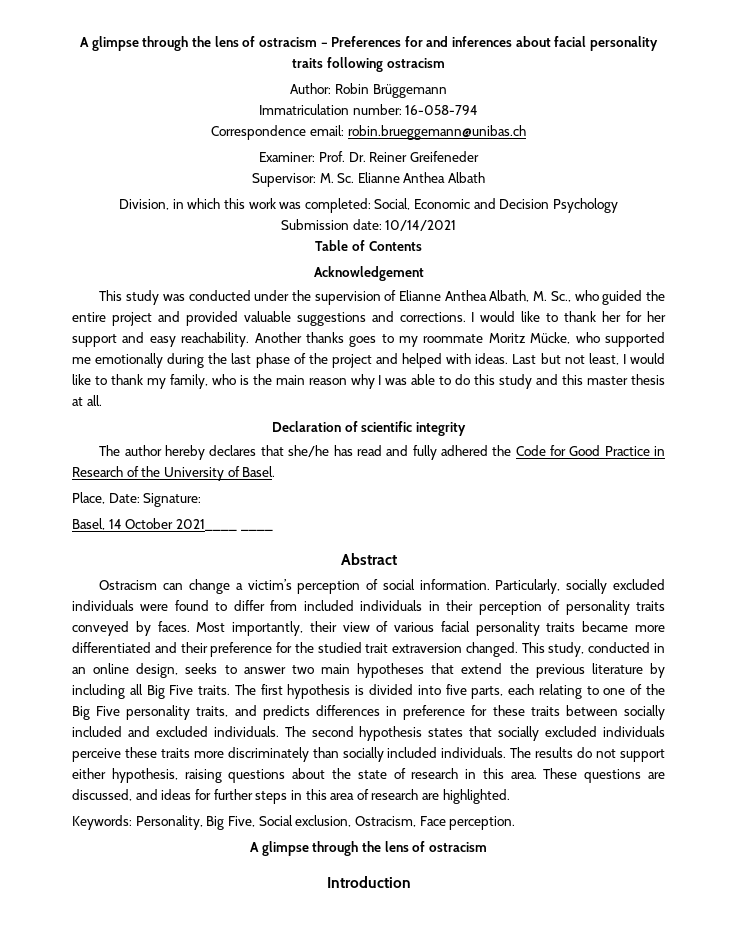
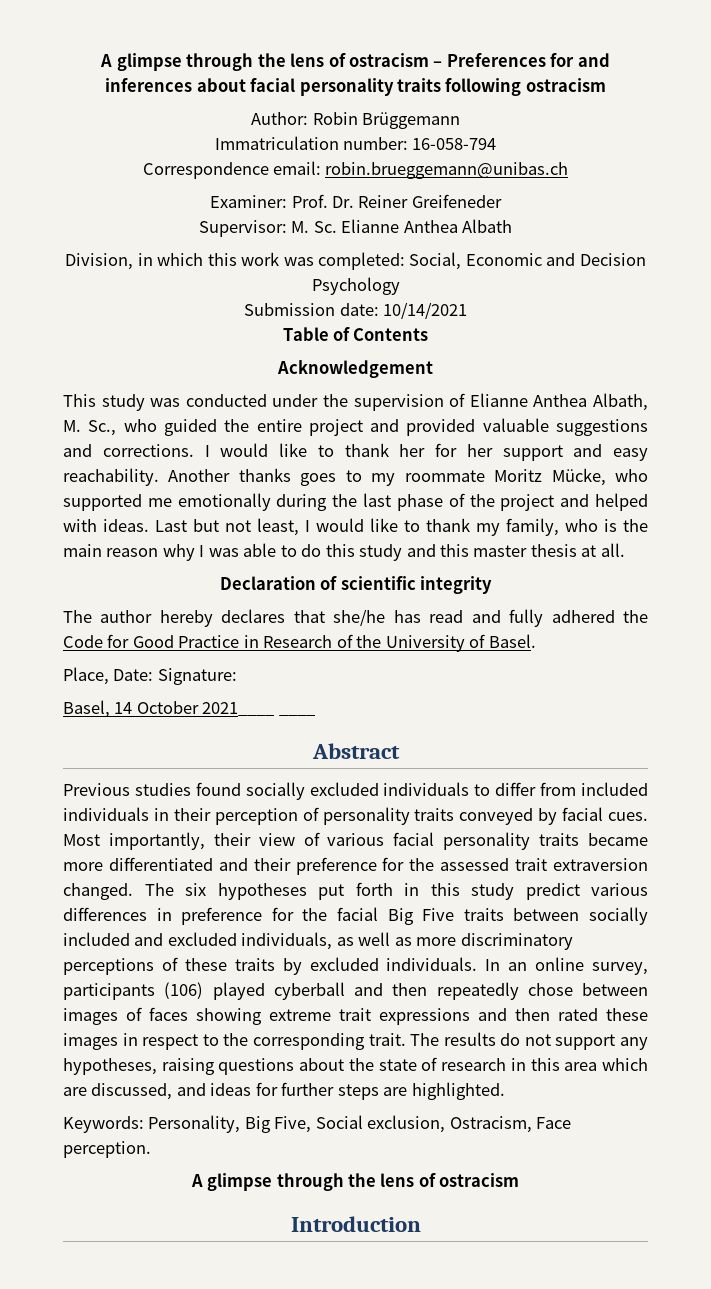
[99,579,665,594] [72,600,209,611] Ostracism can change a victim’s perception of social information. Particularly, socially excluded individuals were found -> [63,782,470,800] Previous studies found socially excluded individuals
[157,621,190,632] faces. -> [562,807,648,821] facial cues.
[317,642,362,653] studied -> [440,858,510,871] assessed
[521,642,665,657] [72,663,665,678] [72,684,666,699] [72,705,525,720] This study, conducted in an online design, seeks to answer two main hypotheses that extend the previous literature by including all Big Five traits. The first hypothesis is divided into five parts, each relating to one of the Big Five personality traits, and predicts differences in preference for these -> [144,882,648,900] [63,907,455,925] The six hypotheses put forth in this study predict various differences in preference for the facial Big Five
[213,726,665,741] [72,747,507,762] individuals. The second hypothesis states that socially excluded individuals perceive these traits more discriminately than socially included individuals. -> [241,932,573,950] [63,957,648,975] [63,982,648,1000] [63,1007,648,1025] [63,1033,406,1050] individuals, as well as more discriminatory perceptions of these traits by excluded individuals. In an online survey, participants (106) played cyberball and then repeatedly chose between images of faces showing extreme trait expressions and then rated these images in respect to the corresponding trait.
[72,768,178,783] either hypothesis, -> [619,1037,648,1050] [63,1058,157,1075] any hypotheses,
[510,768,642,783] area. These questions -> [564,1058,649,1071] area which
[290,789,419,800] in this area of research -> (379, 1092) none

